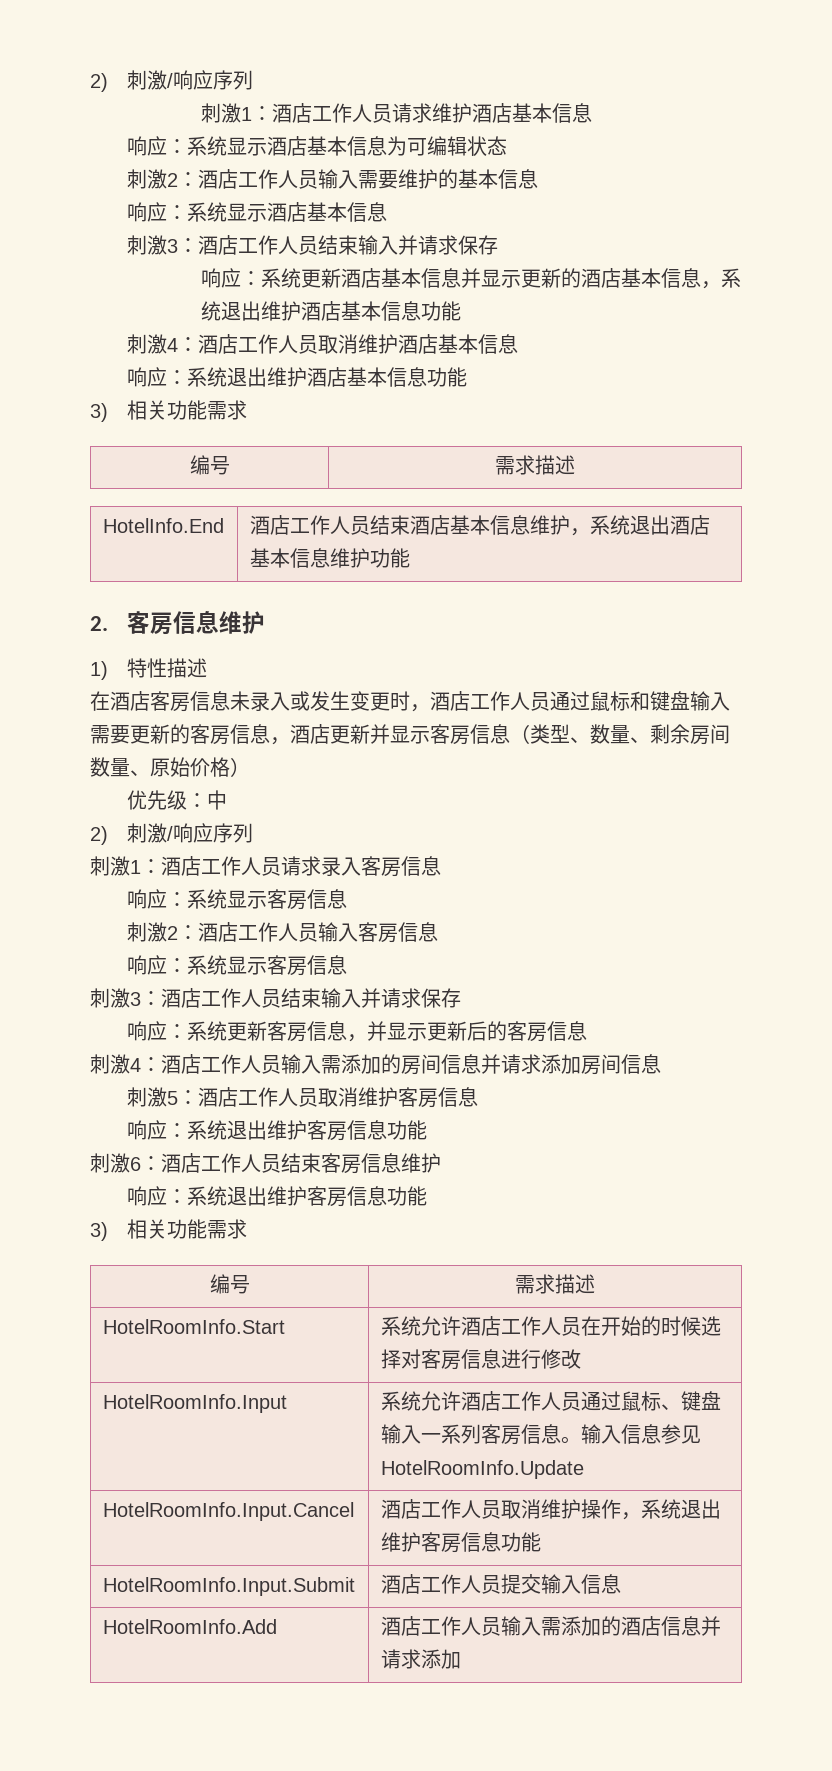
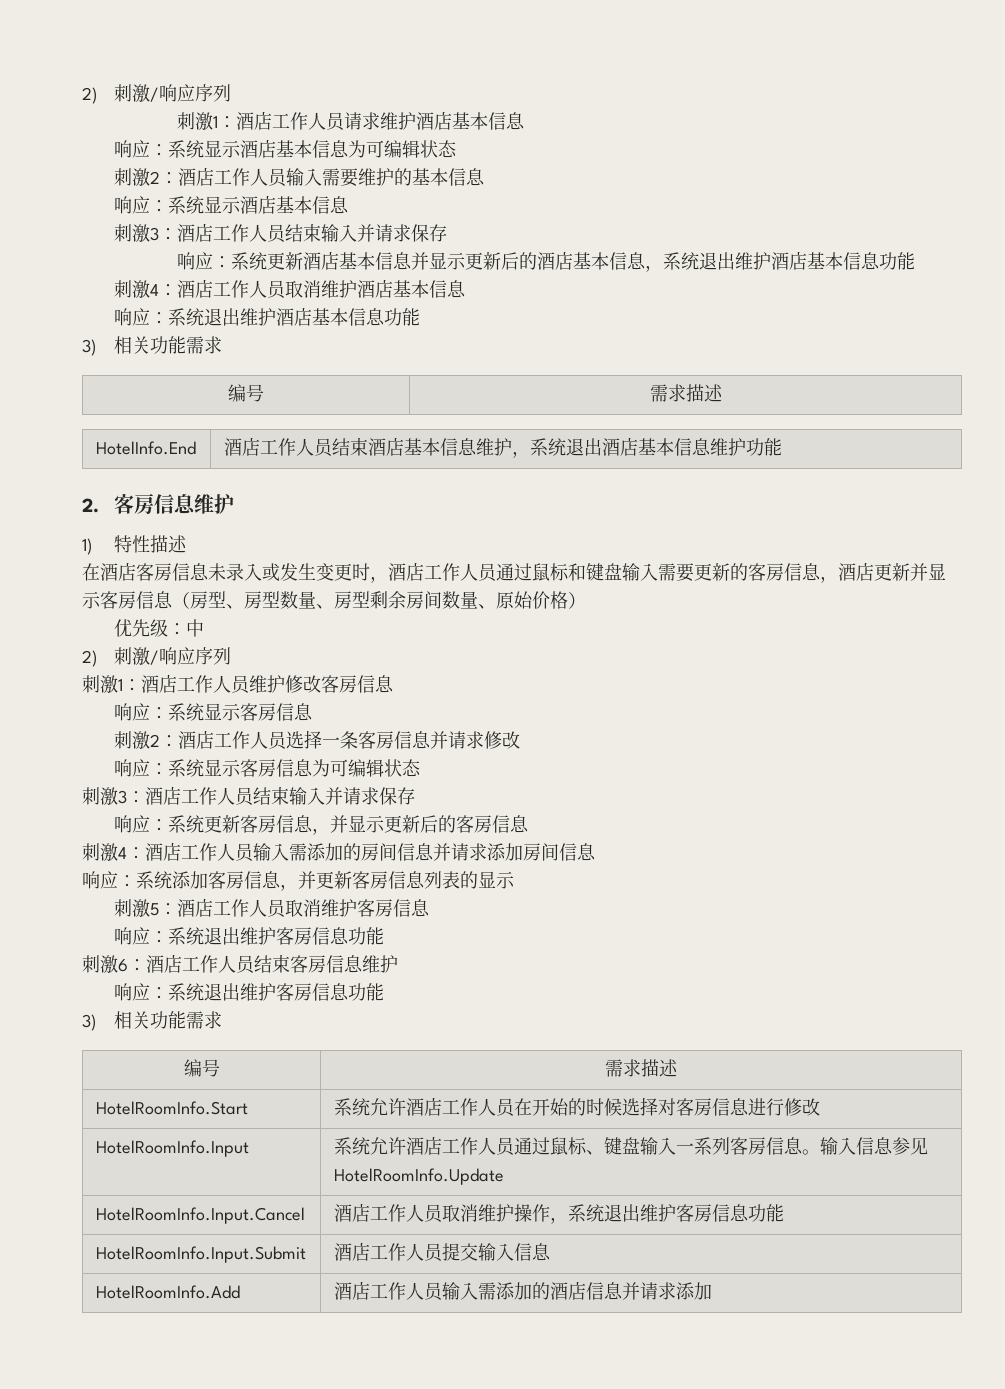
(561, 278) none -> [500,252,519,270] 后
[530,724,650,744] 类型、数量、 -> [190,591,370,609] 房型、房型数量、房型
[281,856,361,876] 请求录入 -> [249,675,321,693] 维护修改
[317,922,438,943] [126,955,347,976] 输入客房信息 // 响应：系统显示客房信息 -> [285,730,520,749] [113,759,421,777] 选择一条客房信息并请求修改 // 响应：系统显示客房信息为可编辑状态
(661, 1064) none -> [82,871,515,891] // 响应：系统添加客房信息，并更新客房信息列表的显示

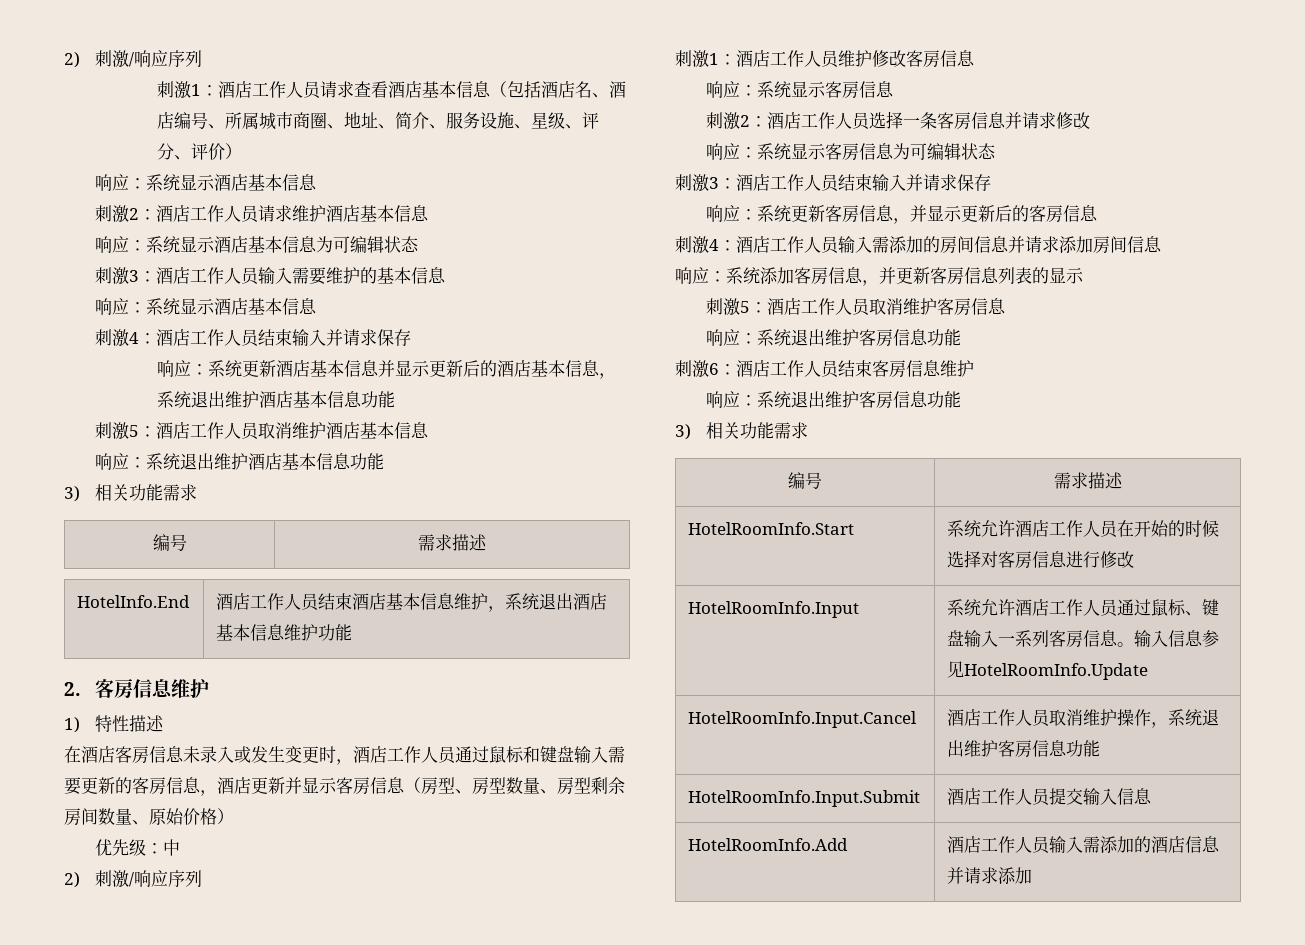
(380, 121) none -> [353,81,626,98] [156,112,599,130] [156,143,242,160] [94,174,317,191] [94,205,292,223] 查看酒店基本信息（包括酒店名、酒店编号、所属城市商圈、地址、简介、服务设施、星级、评分、评价） // 响应：系统显示酒店基本信息 // 刺激2：酒店工作人员请求
[149,171,160,184] 2 -> [128,270,139,282] 3
[149,227,159,241] 3 -> [128,332,139,344] 4
[149,284,159,296] 4 -> [128,425,139,437] 5

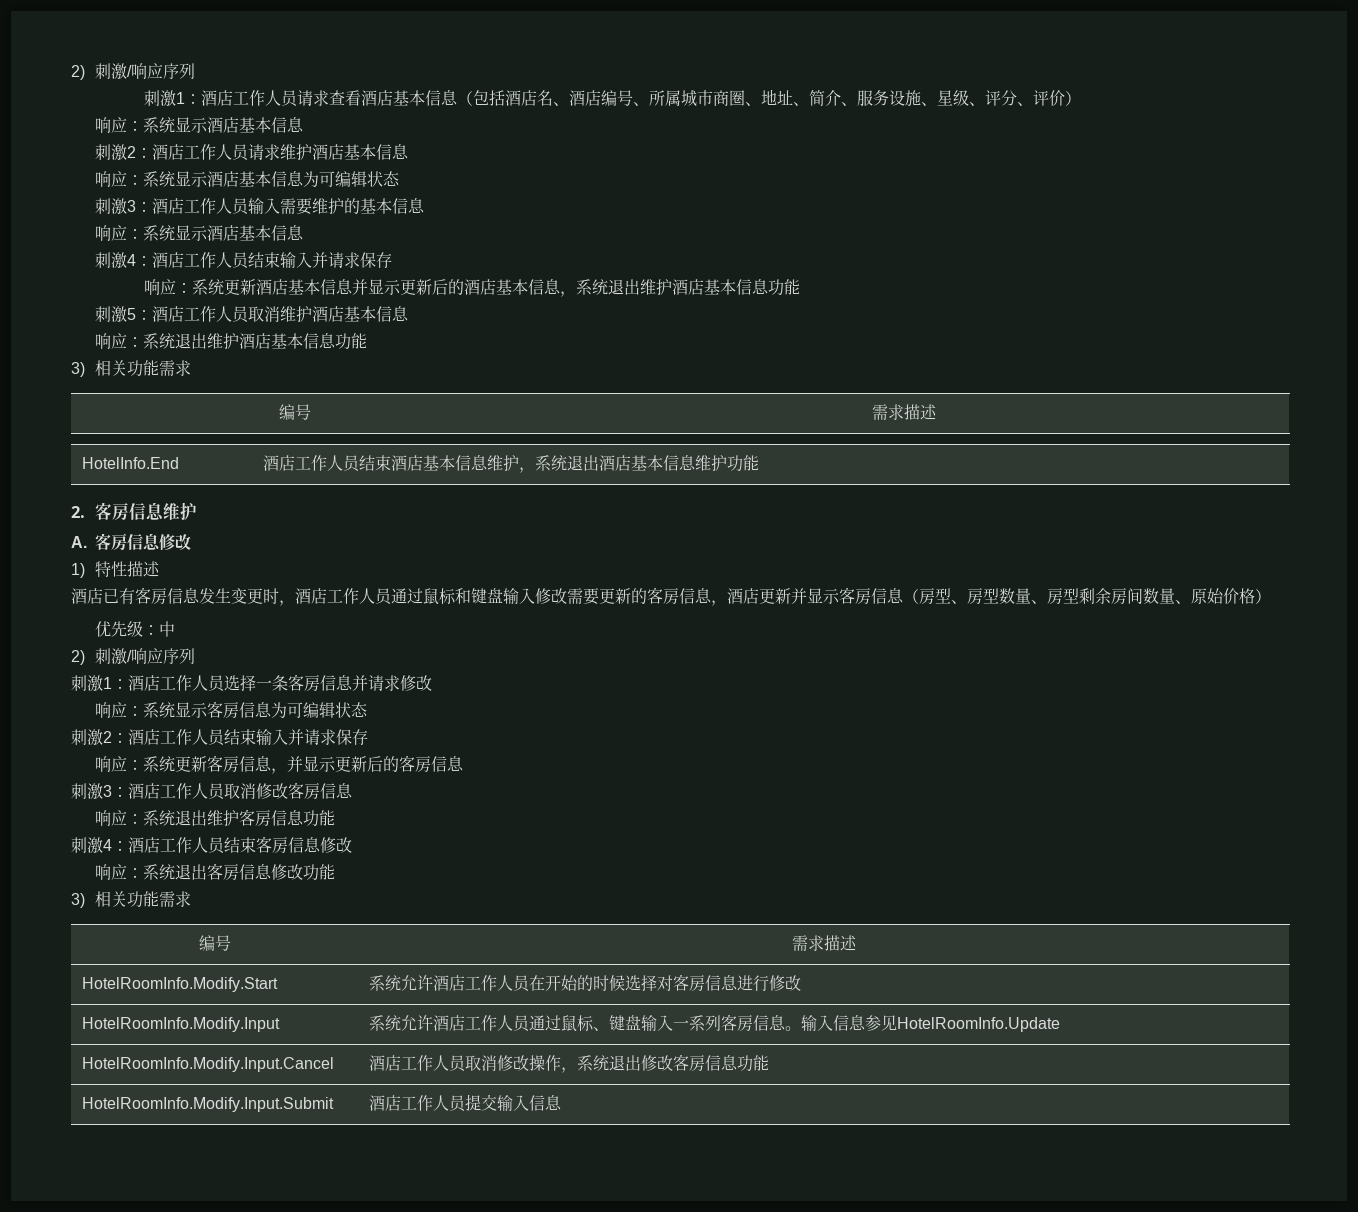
[64,715,164,733] [64,746,251,764] 1)特性描述 // 在酒店客房信息未录入或 -> [71,533,192,551] [71,561,161,578] [71,587,200,605] A.客房信息修改 // 1)特性描述 // 酒店已有客房信息
(608, 754) none -> [535,588,567,604] 修改
[838,50,975,68] [705,81,894,99] [705,112,871,130] 维护修改客房信息 // 响应：系统显示客房信息 // 刺激2：酒店工作人员 -> (225, 683) none
[709,177,719,189] 3 -> [103,731,112,743] 2
[709,236,1162,254] [675,267,1084,286] [705,298,937,316] 4：酒店工作人员输入需添加的房间信息并请求添加房间信息 // 响应：系统添加客房信息，并更新客房信息列表的显示 // 刺激5：酒店工作人员取消维护 -> [103,783,288,800] 3：酒店工作人员取消修改
[709,363,719,375] 6 -> [103,839,112,851] 4
[940,360,974,377] [705,391,961,409] [675,422,808,440] [788,472,822,489] [1053,472,1123,489] [688,522,855,535] 维护 // 响应：系统退出维护客房信息功能 // 3)相关功能需求 // 编号 | 需求描述 // HotelRoomInfo.Start -> [320,837,352,853] [95,863,336,881] [71,891,192,908] [199,935,231,951] [792,935,857,951] [81,977,278,992] 修改 // 响应：系统退出客房信息修改功能 // 3)相关功能需求 // 编号 | 需求描述 // HotelRoomInfo.Modify.Start
[688,601,860,618] HotelRoomInfo.Input -> [81,1017,280,1032] HotelRoomInfo.Modify.Input
[688,711,918,728] [947,709,1118,727] HotelRoomInfo.Input.Cancel | 酒店工作人员取消维护 -> [81,1057,334,1072] [368,1055,529,1072] HotelRoomInfo.Modify.Input.Cancel | 酒店工作人员取消修改
[964,740,1101,758] [688,790,921,807] 维护客房信息功能 // HotelRoomInfo.Input.Submit -> [640,1054,769,1072] [81,1097,334,1112] 修改客房信息功能 // HotelRoomInfo.Modify.Input.Submit
[688,838,849,851] [947,836,1221,854] [947,867,1033,884] // HotelRoomInfo.Add | 酒店工作人员输入需添加的酒店信息并请求添加 -> (562, 1102) none

